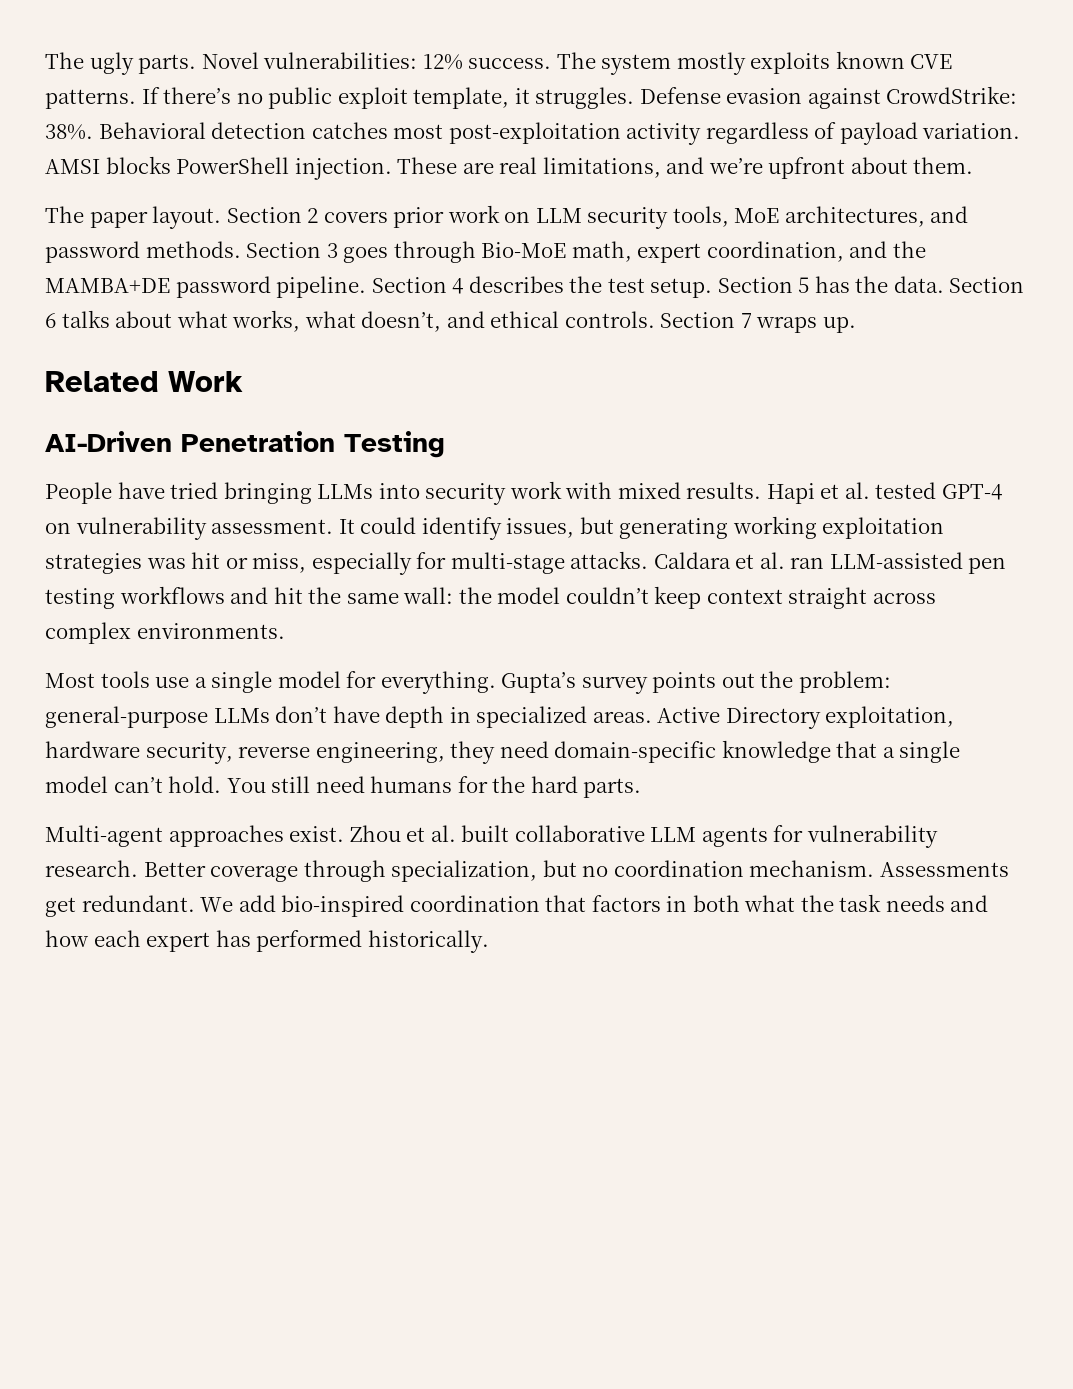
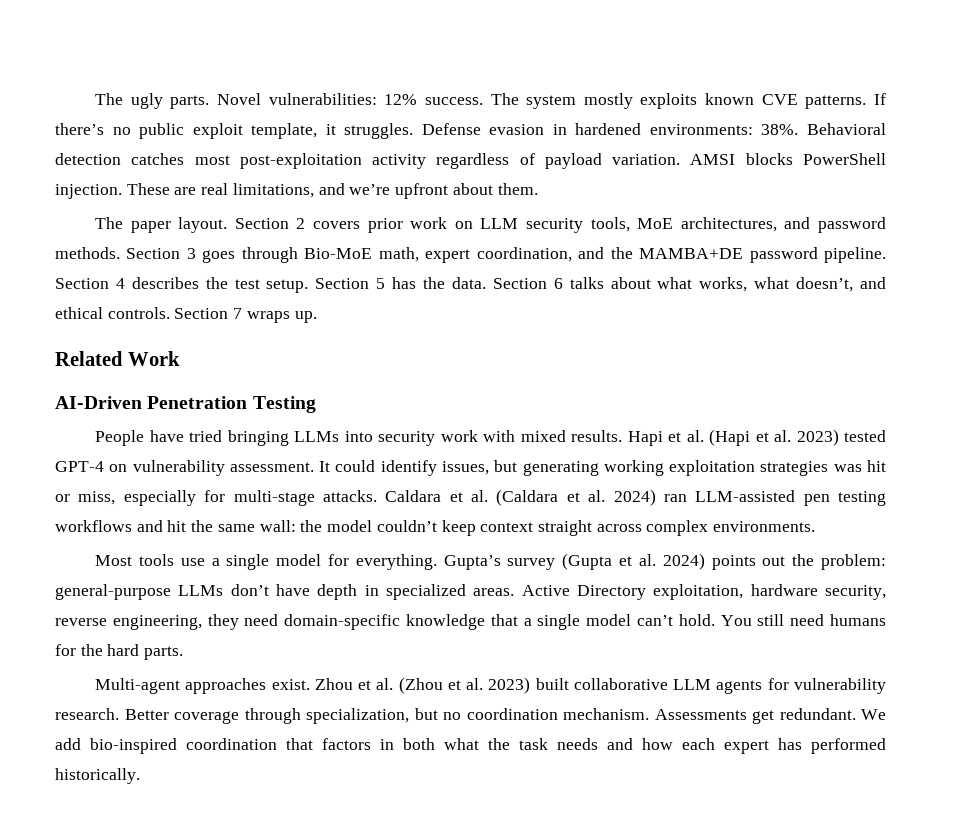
[807,86,1018,109] against CrowdStrike: -> [552,123,753,135] in hardened environments:
(870, 490) none -> [709,429,839,446] (Hapi et al. 2023)
(785, 560) none -> [496,489,656,506] (Caldara et al. 2024)
(648, 685) none -> [562,553,705,570] (Gupta et al. 2024)
(456, 833) none -> [398,677,531,694] (Zhou et al. 2023)

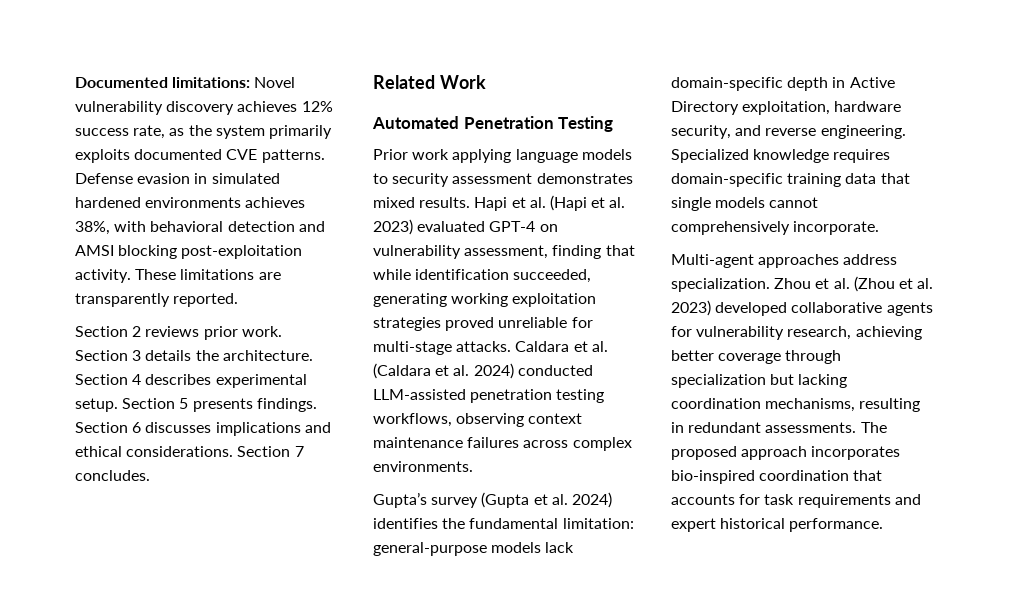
[95,93,887,109] [55,123,887,139] [55,153,886,169] [55,183,538,199] [95,217,886,233] [55,247,886,263] The ugly parts. Novel vulnerabilities: 12% success. The system mostly exploits known CVE patterns. If there’s no public exploit template, it struggles. Defense evasion in hardened environments: 38%. Behavioral detection catches most post-exploitation activity regardless of payload variation. AMSI blocks PowerShell injection. These are real limitations, and we’re upfront about them. // The paper layout. Section 2 covers prior work on LLM security tools, MoE architectures, and password methods. Section 3 goes through Bio-MoE math, expert coordination, and the MAMBA+DE password pipeline. -> [75,77,296,88] [75,101,333,115] [75,125,332,139] [75,149,325,163] [75,173,280,184] [75,197,306,208] [75,221,325,235] [75,245,303,259] [75,269,281,283] [75,293,239,307] [75,326,282,340] [75,350,313,361] Documented limitations: Novel vulnerability discovery achieves 12% success rate, as the system primarily exploits documented CVE patterns. Defense evasion in simulated hardened environments achieves 38%, with behavioral detection and AMSI blocking post-exploitation activity. These limitations are transparently reported. // Section 2 reviews prior work. Section 3 details the architecture.
[205,277,260,289] the test -> [215,374,307,388] experimental
[392,277,854,292] has the data. Section 6 talks about what works, what doesn’t, -> [192,398,317,412] [75,422,301,436] presents findings. Section 6 discusses implications
[107,307,170,319] controls. -> [126,446,234,457] considerations.
[246,311,317,323] wraps up. -> [75,470,150,481] concludes.
[55,396,142,409] AI-Driven -> [372,116,459,129] Automated
[95,430,516,446] People have tried bringing LLMs into security work with -> [373,149,632,163] [373,173,633,187] Prior work applying language models to security assessment demonstrates
[843,430,886,442] tested -> [417,221,486,232] evaluated
[229,460,887,476] [55,490,196,506] assessment. It could identify issues, but generating working exploitation strategies was hit or miss, especially -> [464,245,635,259] [373,269,592,283] [373,293,597,307] [373,317,568,331] assessment, finding that while identification succeeded, generating working exploitation strategies proved unreliable
[663,490,886,506] [55,520,816,536] [95,554,437,570] ran LLM-assisted pen testing workflows and hit the same wall: the model couldn’t keep context straight across complex environments. // Most tools use a single model for everything. -> [517,365,593,376] [373,389,605,403] [373,413,583,427] [373,437,632,451] [373,461,473,472] conducted LLM-assisted penetration testing workflows, observing context maintenance failures across complex environments. //
[711,554,887,570] [55,584,515,600] points out the problem: general-purpose LLMs don’t have depth in specialized areas. -> [373,518,634,529] [373,542,575,556] [671,77,846,91] identifies the fundamental limitation: general-purpose models lack domain-specific depth in
[55,614,886,630] [55,644,184,660] reverse engineering, they need domain-specific knowledge that a single model can’t hold. You still need humans for the hard parts. -> [735,125,906,139] [671,149,891,163] [671,173,910,187] [671,197,819,211] [671,221,880,235] and reverse engineering. Specialized knowledge requires domain-specific training data that single models cannot comprehensively incorporate.
[271,679,310,690] exist. -> [843,254,898,265] [671,278,770,292] address specialization.
[535,678,886,694] [55,708,886,724] [55,738,886,754] [55,768,140,784] built collaborative LLM agents for vulnerability research. Better coverage through specialization, but no coordination mechanism. Assessments get redundant. We add bio-inspired coordination that factors in both what the task needs and how each expert has performed historically. -> [715,302,933,316] [671,326,922,340] [671,350,842,364] [671,374,848,388] [671,398,921,412] [671,422,887,433] [671,446,901,460] [671,470,883,484] [671,494,921,508] [671,518,884,532] developed collaborative agents for vulnerability research, achieving better coverage through specialization but lacking coordination mechanisms, resulting in redundant assessments. The proposed approach incorporates bio-inspired coordination that accounts for task requirements and expert historical performance.

